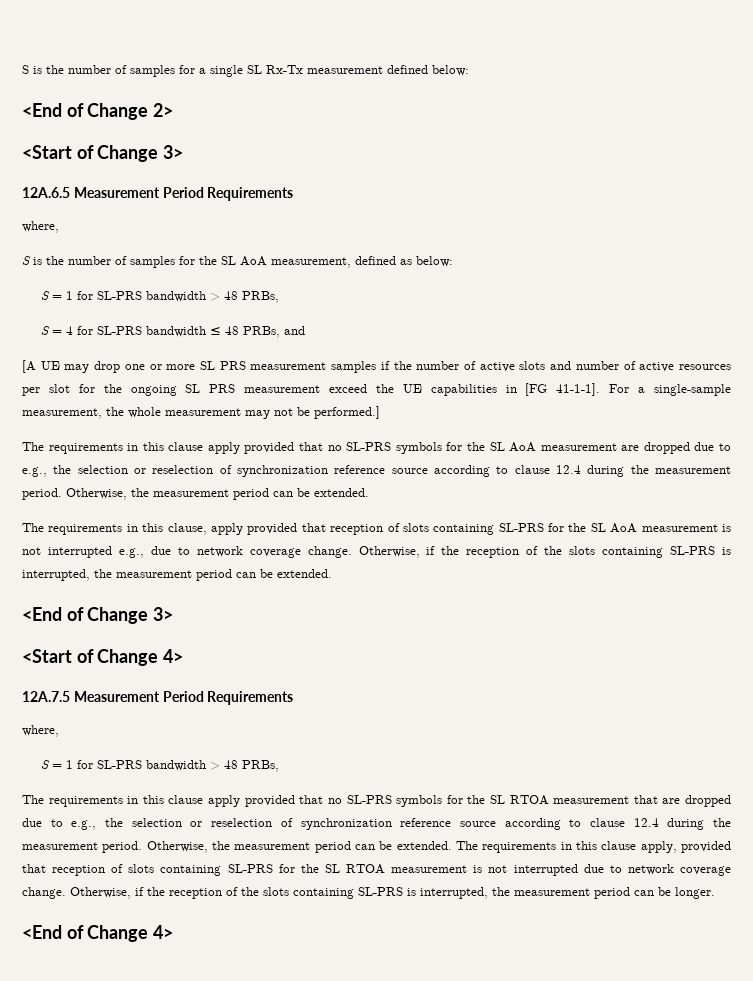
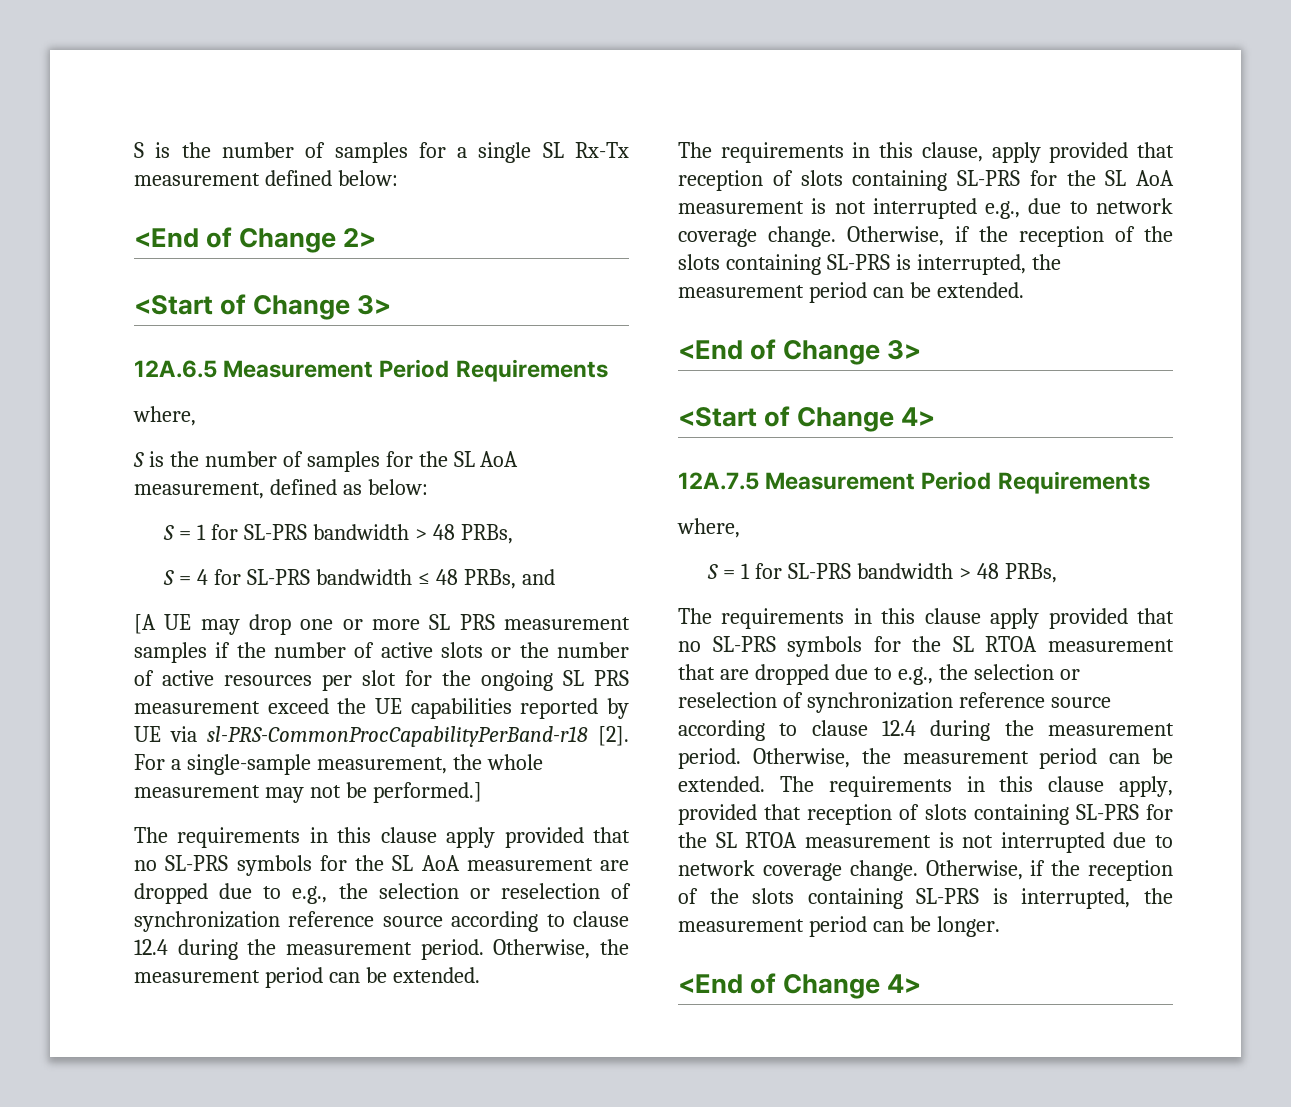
[550,361,572,370] and -> [491,642,549,658] or the
[505,383,601,396] in [FG 41-1-1]. -> [520,698,629,719] [134,726,629,747] reported by UE via sl-PRS-CommonProcCapabilityPerBand-r18 [2].

